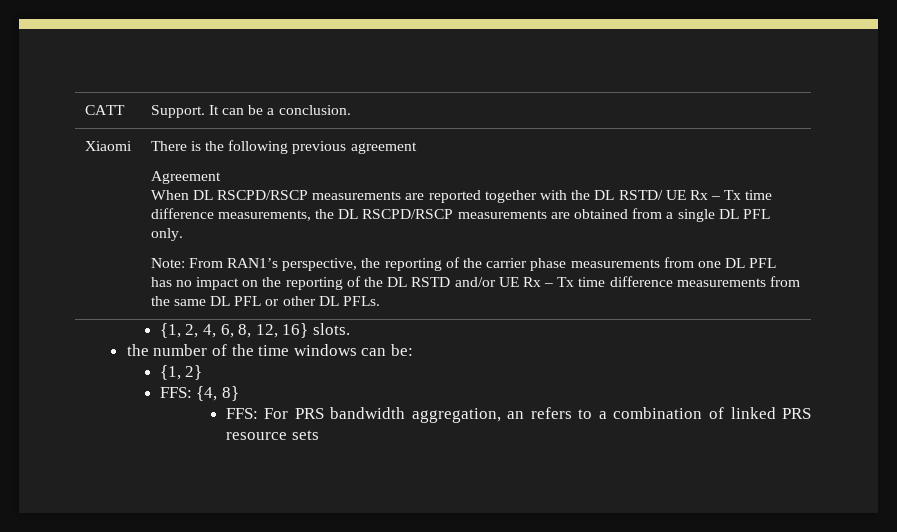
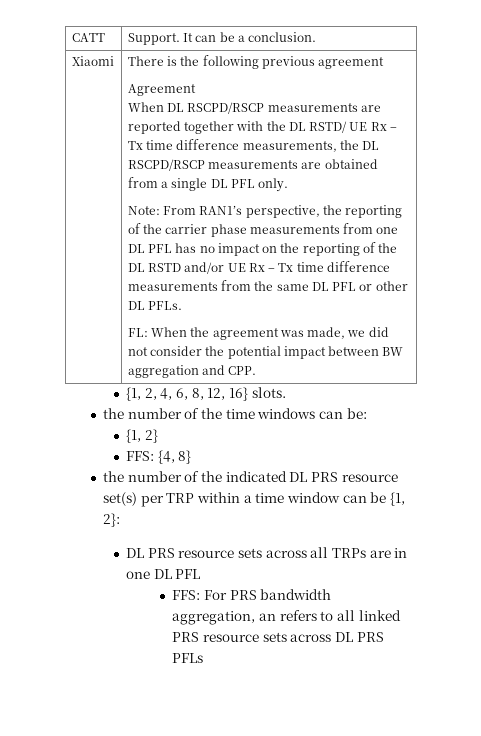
(380, 301) none -> [127,327,389,340] [127,346,404,359] [127,365,257,378] // FL: When the agreement was made, we did not consider the potential impact between BW aggregation and CPP.
(239, 393) none -> [102,471,398,482] [102,492,405,507] [102,513,120,527] [126,547,408,558] [126,569,201,579] // the number of the indicated DL PRS resource set(s) per TRP within a time window can be {1, 2}: // DL PRS resource sets across all TRPs are in one DL PFL
[598,407,724,419] a combination of -> [336,610,355,621] all
(319, 435) none -> [290,632,384,642] [172,653,204,663] across DL PRS PFLs

